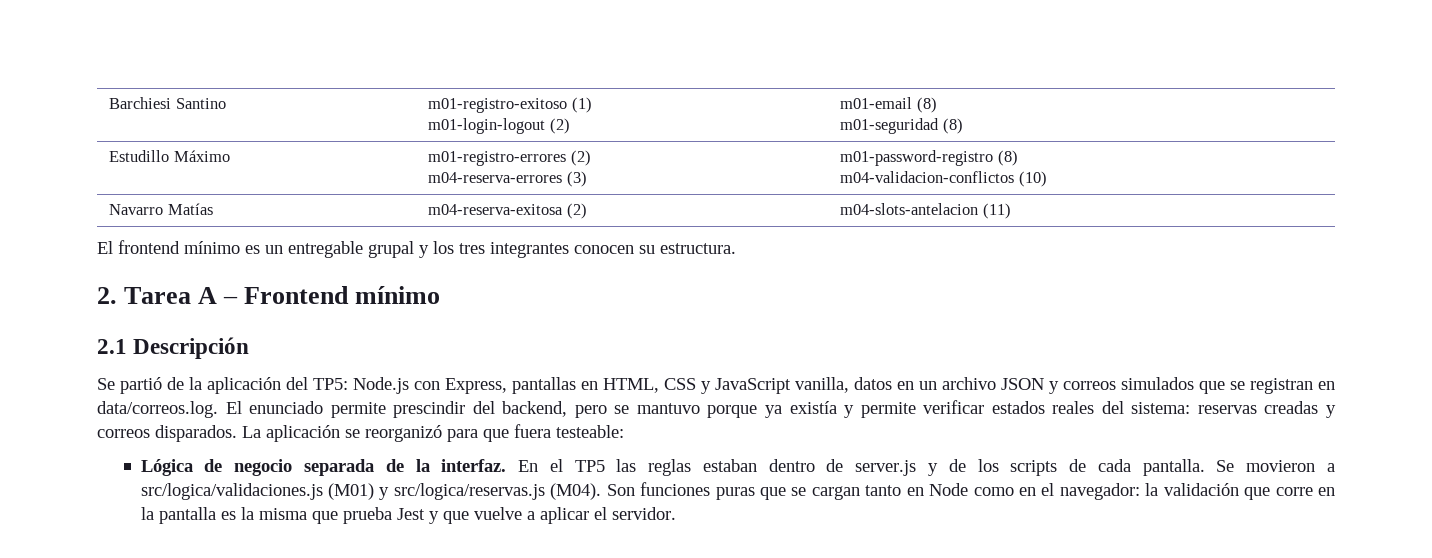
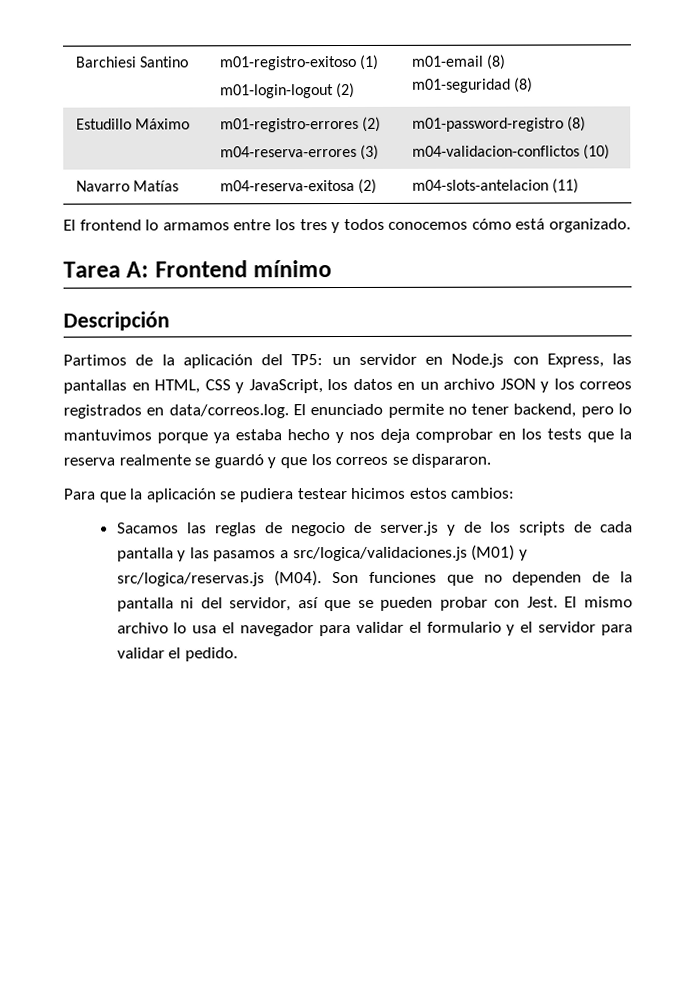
[184,241,736,258] [97,287,239,304] mínimo es un entregable grupal y los tres integrantes conocen su estructura. // 2. Tarea A – -> [145,218,632,234] [63,261,150,278] lo armamos entre los tres y todos conocemos cómo está organizado. // Tarea A:
[97,339,127,354] 2.1 -> (333, 269) none
[97,377,162,394] Se partió -> [63,354,127,366] Partimos
(348, 384) none -> [331,353,443,366] un servidor en
(507, 386) none -> [612,353,632,365] las
[715,377,849,394] JavaScript vanilla, -> [248,379,348,394] JavaScript, los
[1063,377,1313,394] correos simulados que se registran -> [553,378,632,390] [63,404,142,419] los correos registrados
[393,400,1336,418] [97,424,624,442] [140,459,815,476] prescindir del backend, pero se mantuvo porque ya existía y permite verificar estados reales del sistema: reservas creadas y correos disparados. La aplicación se reorganizó para que fuera testeable: // Lógica de negocio separada de la interfaz. En el TP5 las reglas estaban dentro -> [447,403,632,418] [63,428,632,444] [63,453,492,469] [63,487,516,503] [116,522,346,537] no tener backend, pero lo mantuvimos porque ya estaba hecho y nos deja comprobar en los tests que la reserva realmente se guardó y que los correos se dispararon. // Para que la aplicación se pudiera testear hicimos estos cambios: // Sacamos las reglas de negocio
[1142,459,1316,476] pantalla. Se movieron -> [116,547,277,562] pantalla y las pasamos
[715,483,1336,500] [140,507,676,524] puras que se cargan tanto en Node como en el navegador: la validación que corre en la pantalla es la misma que prueba Jest y que vuelve a aplicar el servidor. -> [446,571,633,586] [116,596,633,612] [116,621,633,637] [116,647,238,662] que no dependen de la pantalla ni del servidor, así que se pueden probar con Jest. El mismo archivo lo usa el navegador para validar el formulario y el servidor para validar el pedido.

